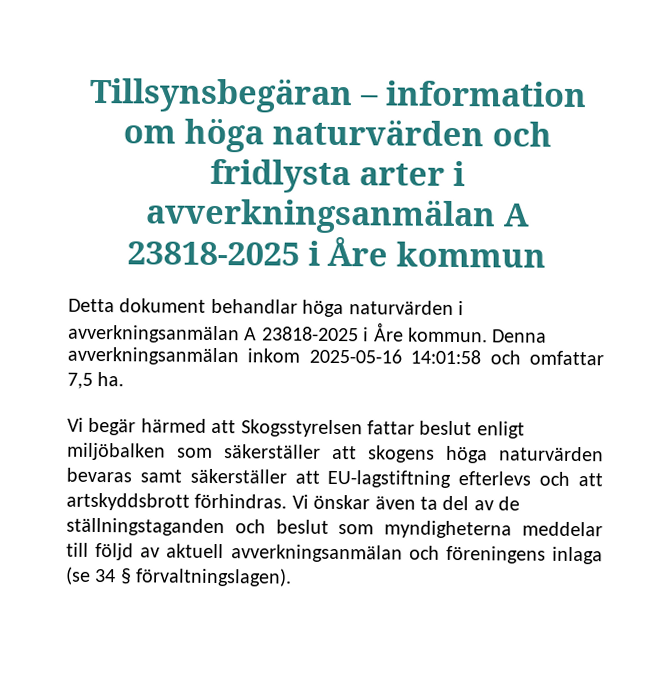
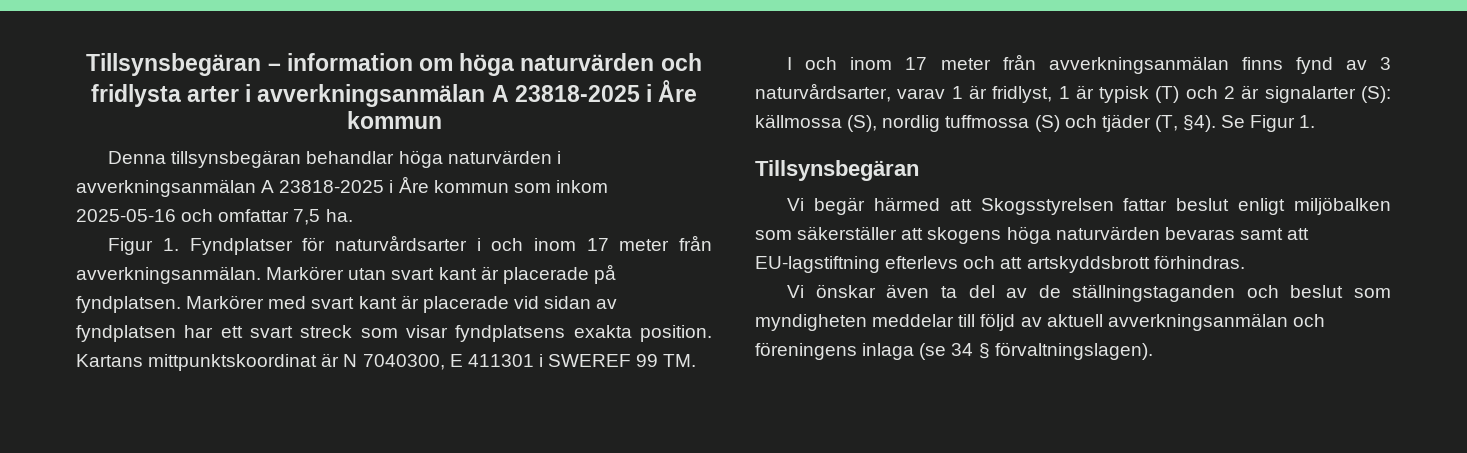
[68,298,207,313] Detta dokument -> [108,150,302,168] Denna tillsynsbegäran
[407,327,548,343] [67,346,239,366] kommun. Denna avverkningsanmälan -> [433,180,551,193] kommun som
[410,349,482,365] 14:01:58 -> (176, 215) none
(125, 379) none -> [108,235,712,255] [76,264,616,284] [76,295,618,313] [76,325,712,342] [76,353,697,371] [787,54,1391,74] [755,83,1391,103] [755,114,1316,132] [755,160,919,181] // Figur 1. Fyndplatser för naturvårdsarter i och inom 17 meter från avverkningsanmälan. Markörer utan svart kant är placerade på fyndplatsen. Markörer med svart kant är placerade vid sidan av fyndplatsen har ett svart streck som visar fyndplatsens exakta position. Kartans mittpunktskoordinat är N 7040300, E 411301 i SWEREF 99 TM. // I och inom 17 meter från avverkningsanmälan finns fynd av 3 naturvårdsarter, varav 1 är fridlyst, 1 är typisk (T) och 2 är signalarter (S): källmossa (S), nordlig tuffmossa (S) och tjäder (T, §4). Se Figur 1. // Tillsynsbegäran
[189,468,287,484] säkerställer -> (1283, 234) none
(288, 501) none -> (1245, 262) //
[384,520,513,539] myndigheterna -> [755,314,867,331] myndigheten

